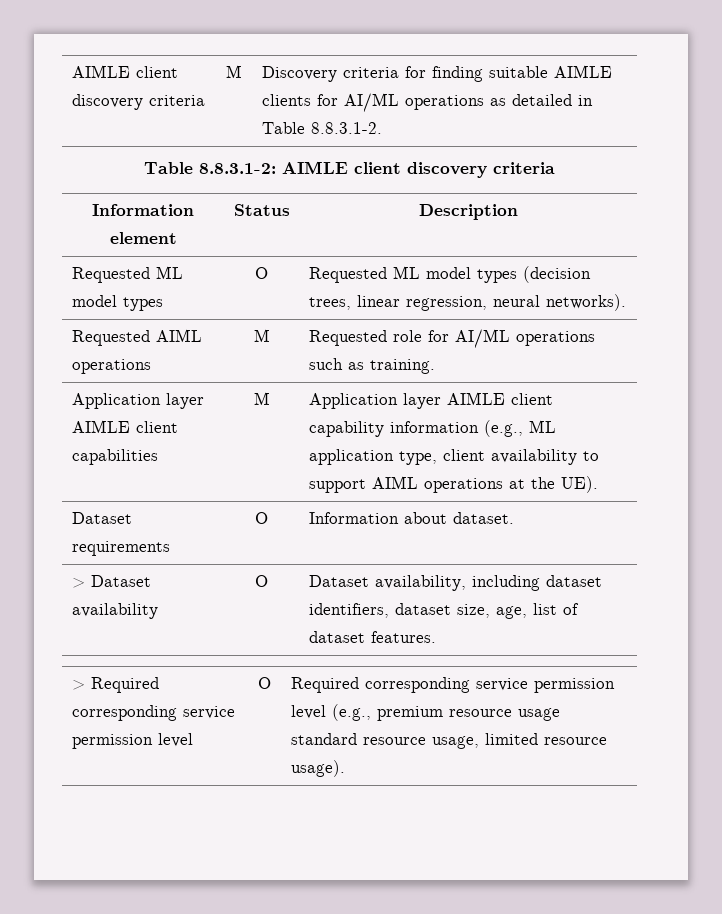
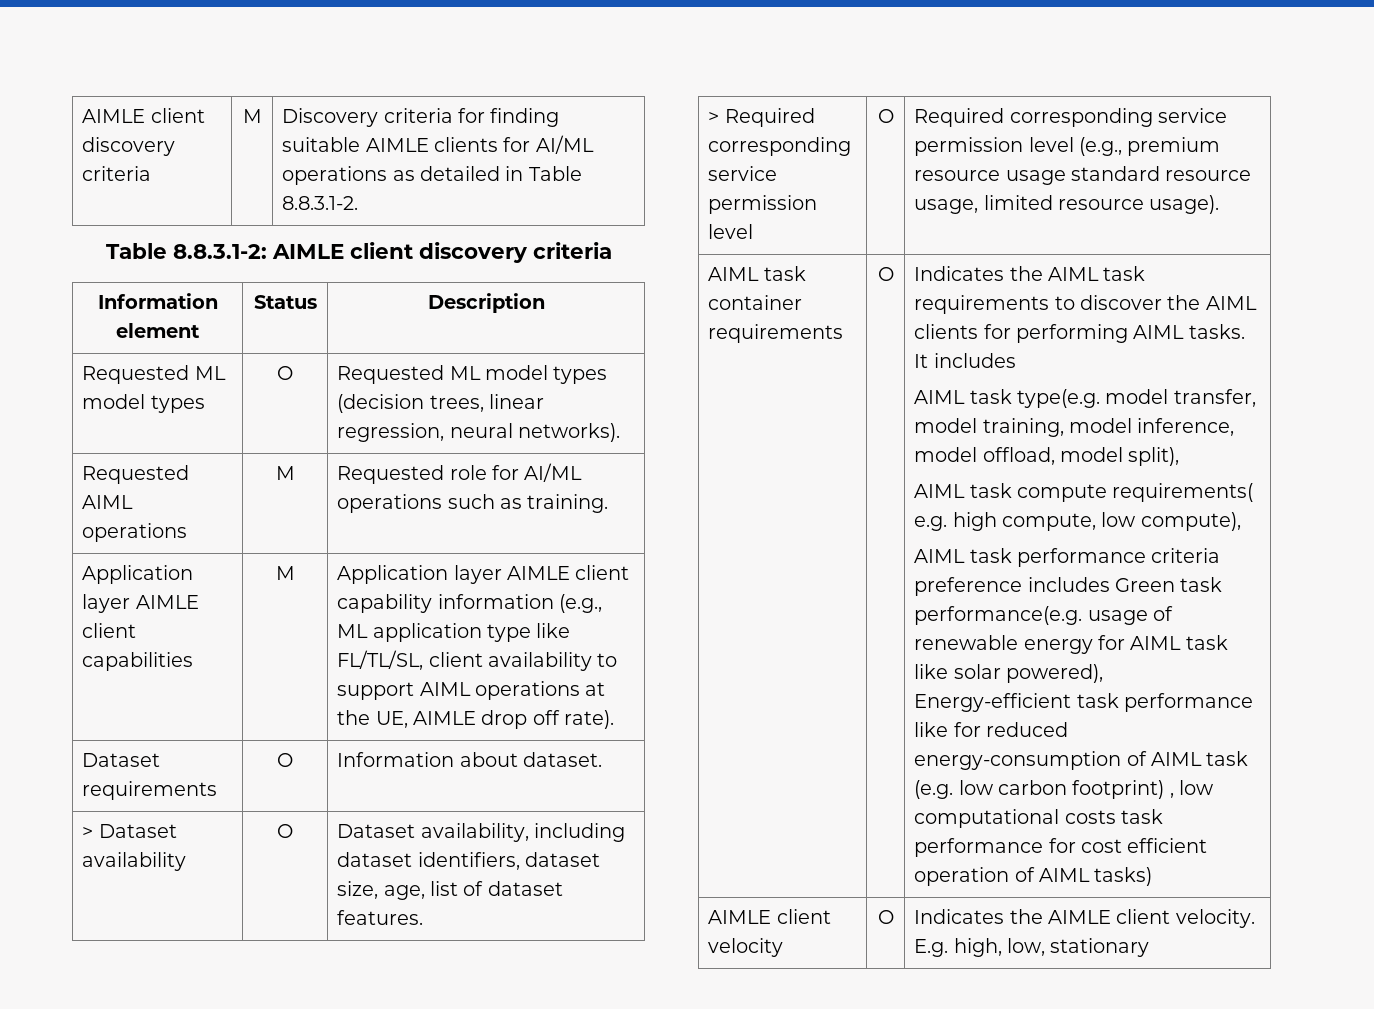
[398,451,437,465] type, -> [486,623,571,642] [337,650,424,670] type like FL/TL/SL,
[560,476,598,493] UE). -> [375,710,614,729] UE, AIMLE drop off rate).
(345, 768) none -> [708,266,806,281] [708,295,803,310] [708,324,844,343] [877,267,894,281] [914,266,1146,281] [914,295,1257,314] [914,324,1245,343] [914,353,1016,368] [914,389,1256,408] [914,418,1235,437] [914,447,1180,466] [914,483,1254,502] [914,512,1241,531] [914,548,1221,567] [914,577,1223,596] [914,606,1173,625] [914,635,1228,654] [914,664,1103,683] [914,693,1253,712] [914,722,1068,737] [914,751,1249,770] [914,780,1213,799] [914,809,1163,828] [914,838,1208,857] [914,867,1153,886] [708,909,831,924] [708,938,784,957] [877,910,894,924] [914,909,1255,928] [914,938,1150,957] // AIML task container requirements | O | Indicates the AIML task requirements to discover the AIML clients for performing AIML tasks. It includes // AIML task type(e.g. model transfer, model training, model inference, model offload, model split), // AIML task compute requirements( e.g. high compute, low compute), // AIML task performance criteria preference includes Green task performance(e.g. usage of renewable energy for AIML task like solar powered), Energy-efficient task performance like for reduced energy-consumption of AIML task (e.g. low carbon footprint) , low computational costs task performance for cost efficient operation of AIML tasks) // AIMLE client velocity | O | Indicates the AIMLE client velocity. E.g. high, low, stationary

